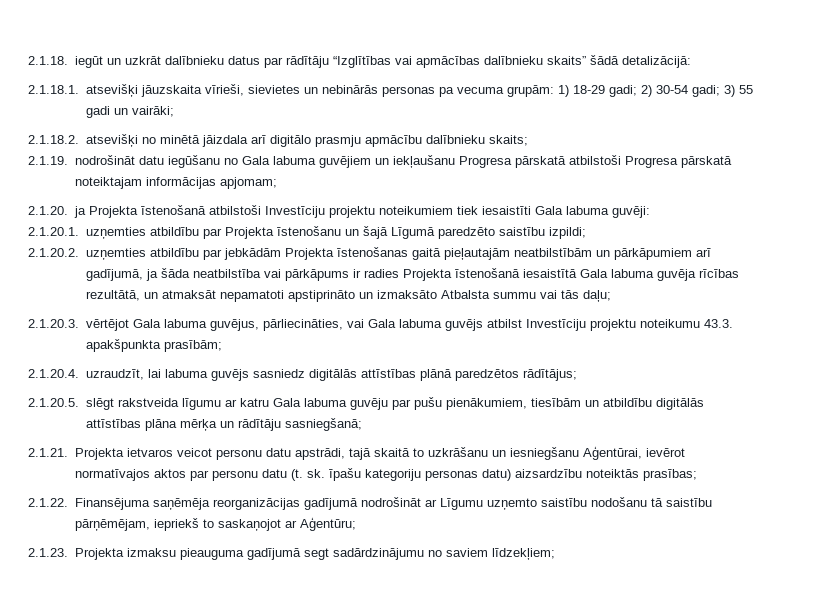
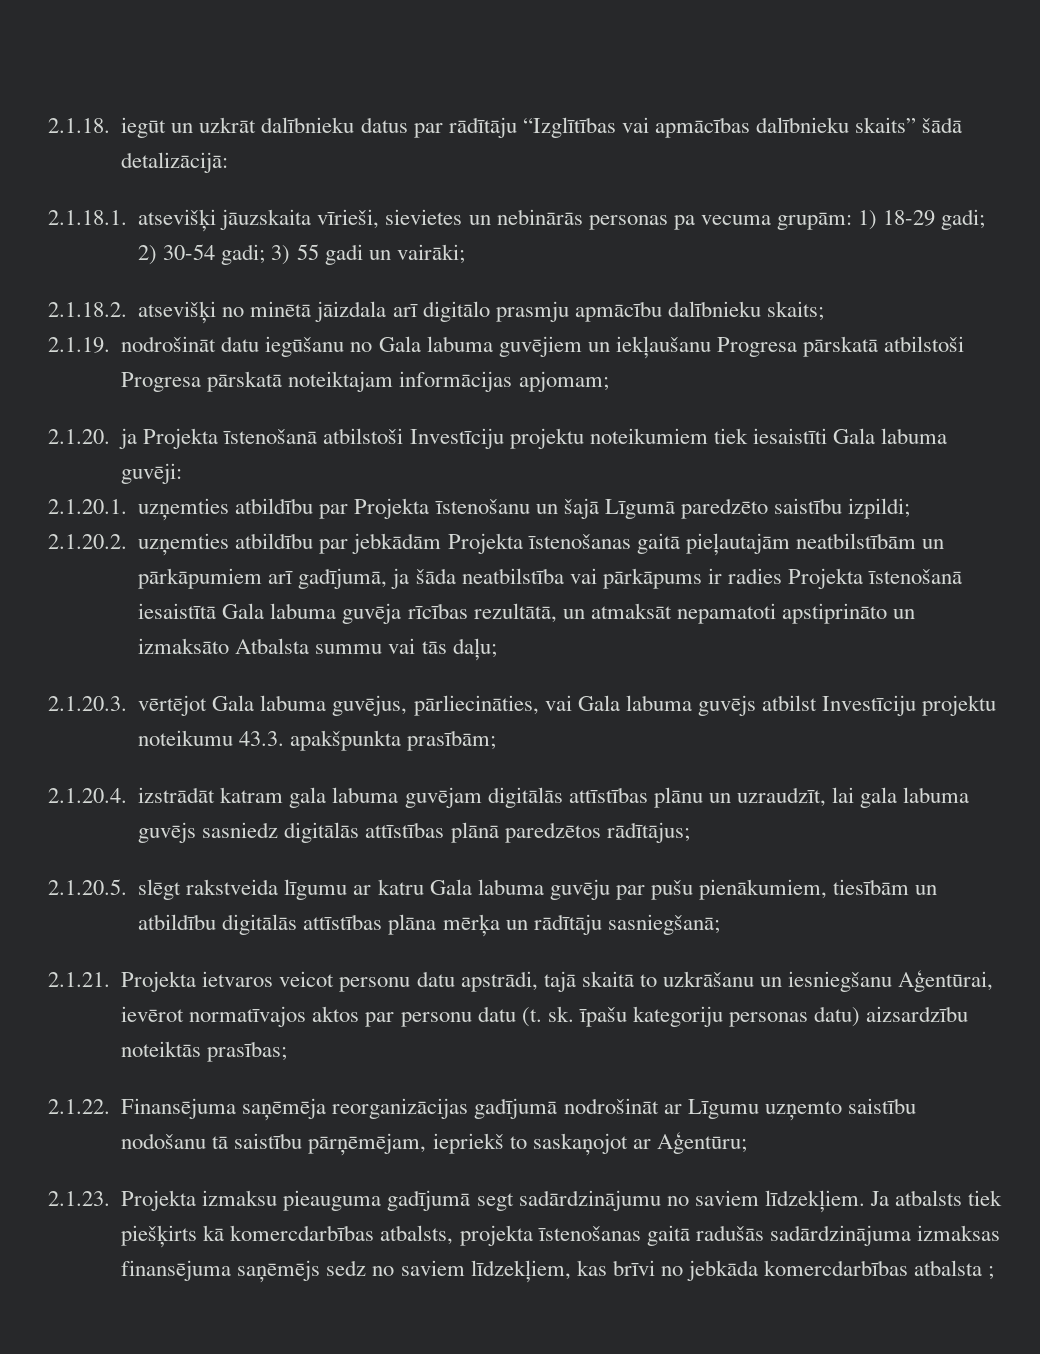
(79, 373) none -> [138,787,731,808] izstrādāt katram gala labuma guvējam digitālās attīstības plānu un
(161, 373) none -> [860,787,898,808] gala
[491,548,555,560] līdzekļiem; -> [764,1190,1003,1213] [121,1225,1000,1248] [121,1260,995,1283] līdzekļiem. Ja atbalsts tiek piešķirts kā komercdarbības atbalsts, projekta īstenošanas gaitā radušās sadārdzinājuma izmaksas finansējuma saņēmējs sedz no saviem līdzekļiem, kas brīvi no jebkāda komercdarbības atbalsta ;

